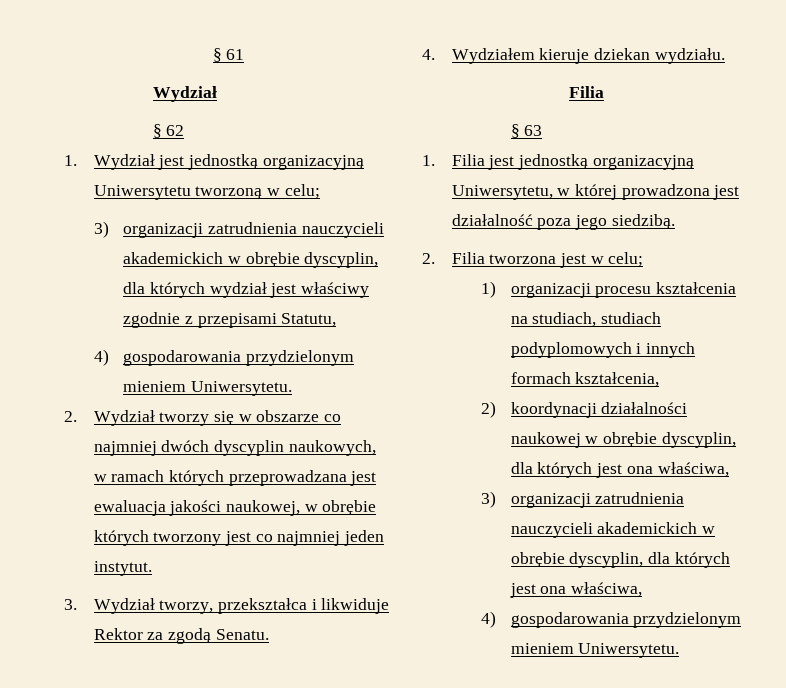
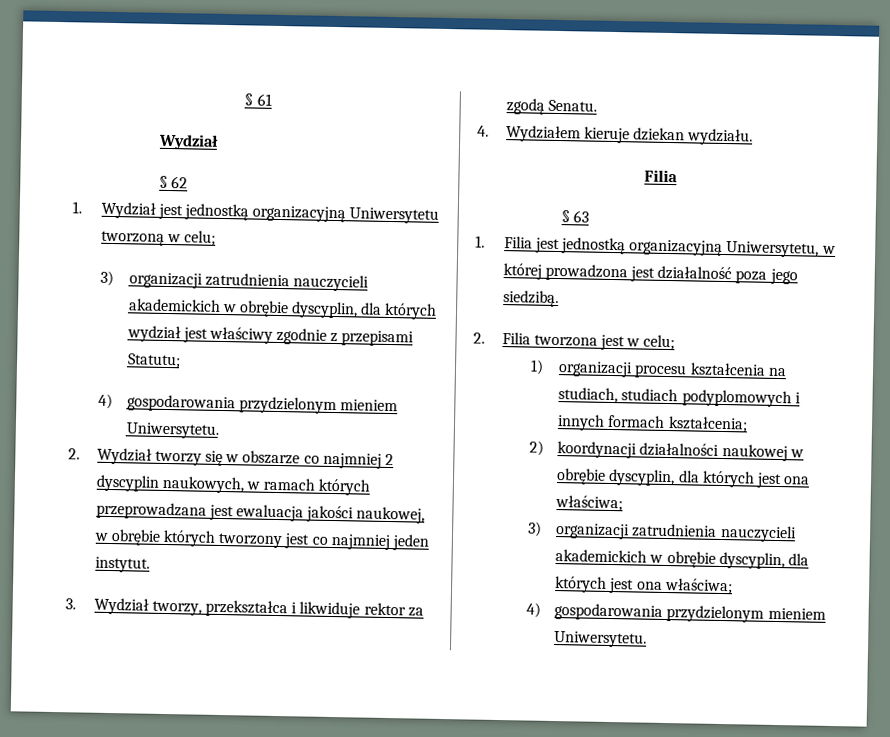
[281,313,337,327] Statutu, -> [126,353,181,369] Statutu;
[161,440,210,452] dwóch -> [385,453,395,466] 2
[93,628,143,640] Rektor -> [363,602,406,616] rektor
[575,372,660,387] kształcenia, -> [667,416,748,433] kształcenia;
[657,462,729,477] właściwa, -> [555,495,624,512] właściwa;
[571,582,643,597] właściwa, -> [664,577,733,595] właściwa;

